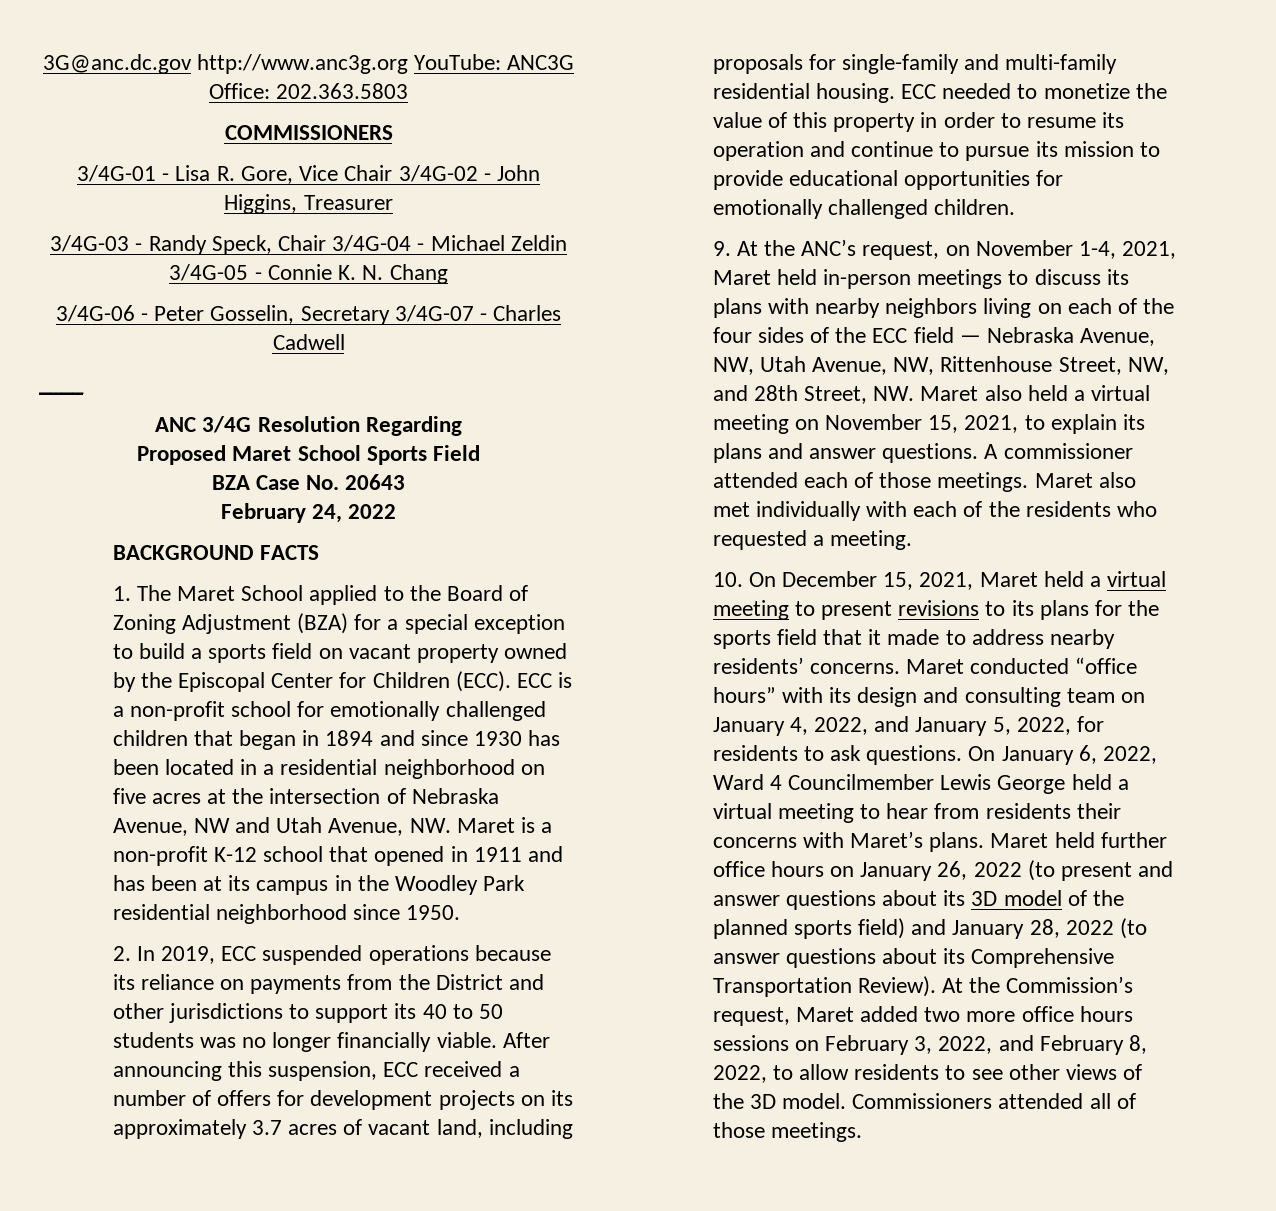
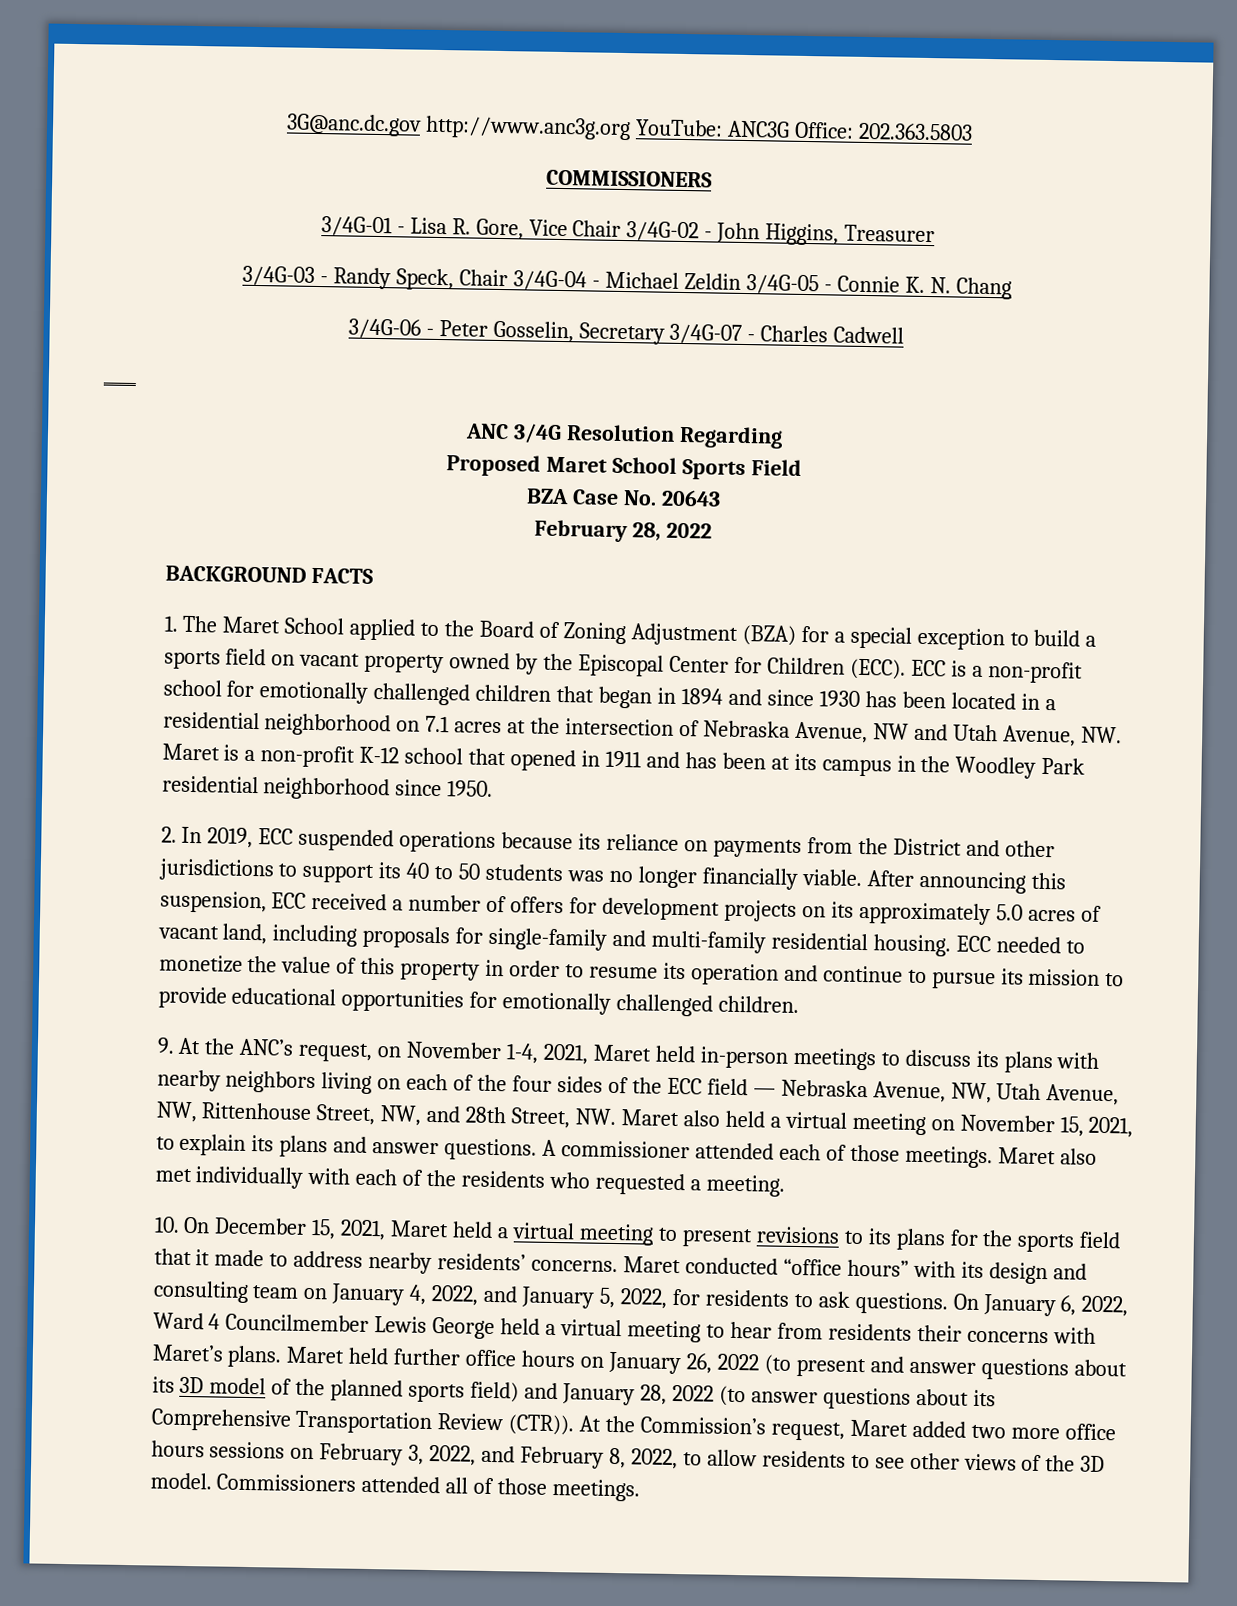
[311,504,342,523] 24, -> [632,522,661,541] 28,
[112,788,146,804] five -> [425,715,451,733] 7.1
[251,1120,282,1135] 3.7 -> [995,904,1023,921] 5.0
[857,976,936,997] Review). -> [437,1413,575,1436] Review (CTR)).

